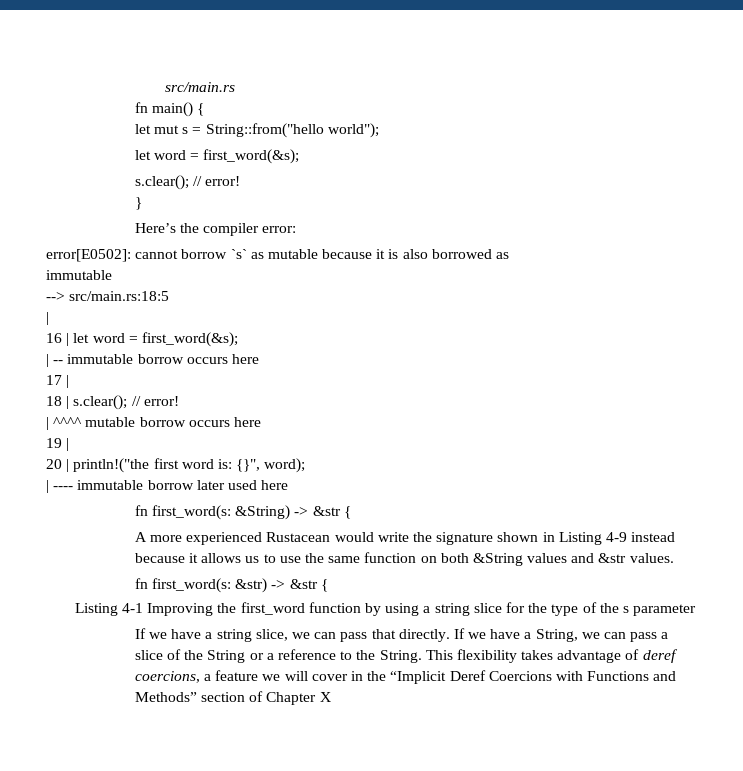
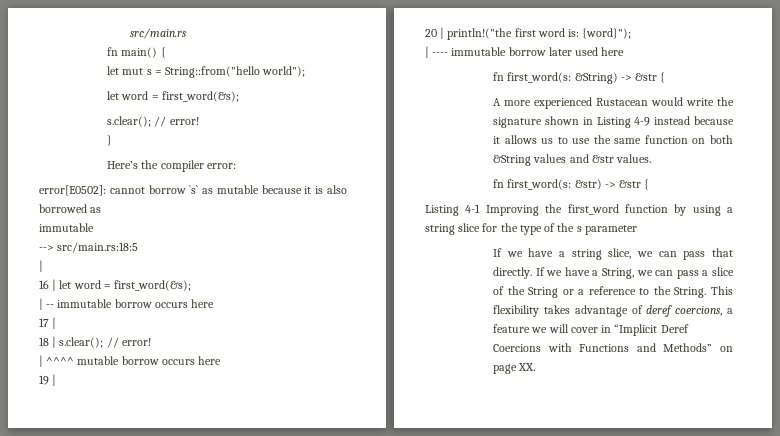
[236,458,306,473] {}", word); -> [582,28,632,39] {word}");
[367,671,387,681] the -> (612, 329) none
[201,691,331,705] section of Chapter X -> [720,346,733,352] [493,363,536,374] on page XX.

